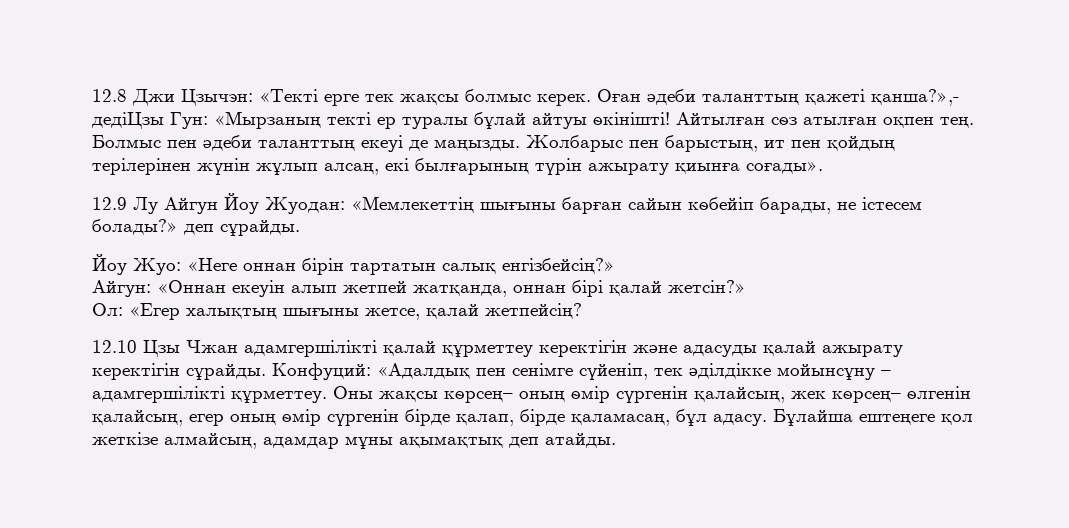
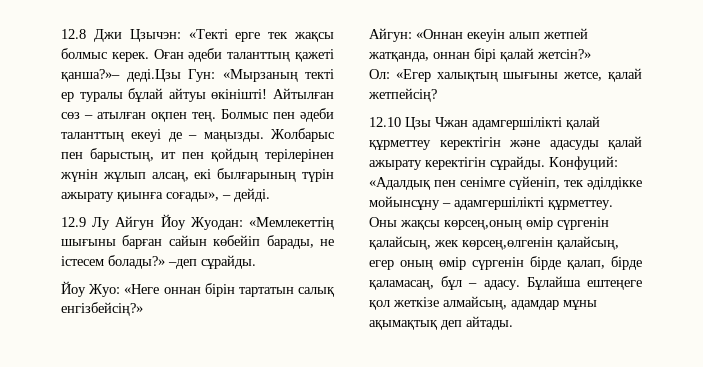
[871,89,959,106] [92,112,164,129] қанша?»,- дедіЦзы -> [61,69,181,82] қанша?»– деді.Цзы
(797, 121) none -> [84,115,93,119] –
(428, 145) none -> [188,135,198,139] –
[746,161,823,174] соғады». -> [166,188,270,202] соғады», – дейді.
[184,224,214,235] деп -> [168,259,197,269] –деп
[444,391,565,403] көрсең– оның -> [444,220,522,230] көрсең,оның
[832,386,971,403] көрсең– өлгенін -> [462,237,553,250] көрсең,өлгенін
(707, 417) none -> [468,283,478,287] –
[545,433,616,448] атайды. -> [466,316,513,330] айтады.

